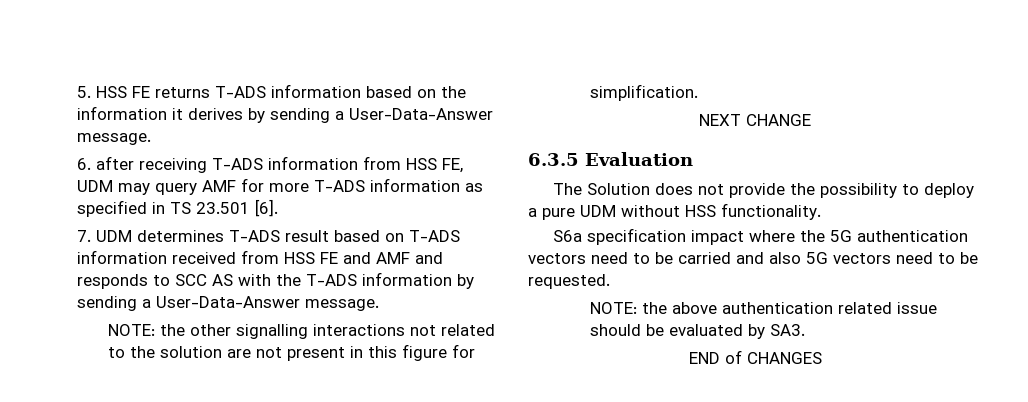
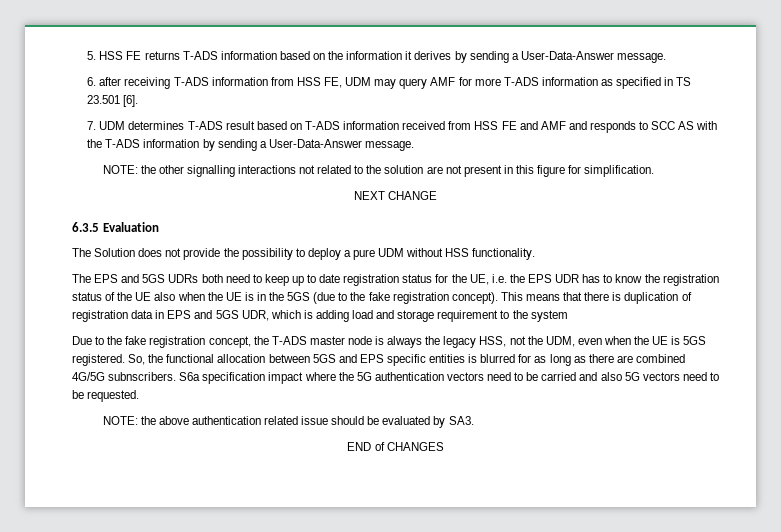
(821, 211) none -> [72,274,719,286] [72,292,692,304] [72,310,568,322] [72,336,707,348] [72,354,685,366] [72,372,177,381] The EPS and 5GS UDRs both need to keep up to date registration status for the UE, i.e. the EPS UDR has to know the registration status of the UE also when the UE is in the 5GS (due to the fake registration concept). This means that there is duplication of registration data in EPS and 5GS UDR, which is adding load and storage requirement to the system // Due to the fake registration concept, the T-ADS master node is always the legacy HSS, not the UDM, even when the UE is 5GS registered. So, the functional allocation between 5GS and EPS specific entities is blurred for as long as there are combined 4G/5G subnscribers.

